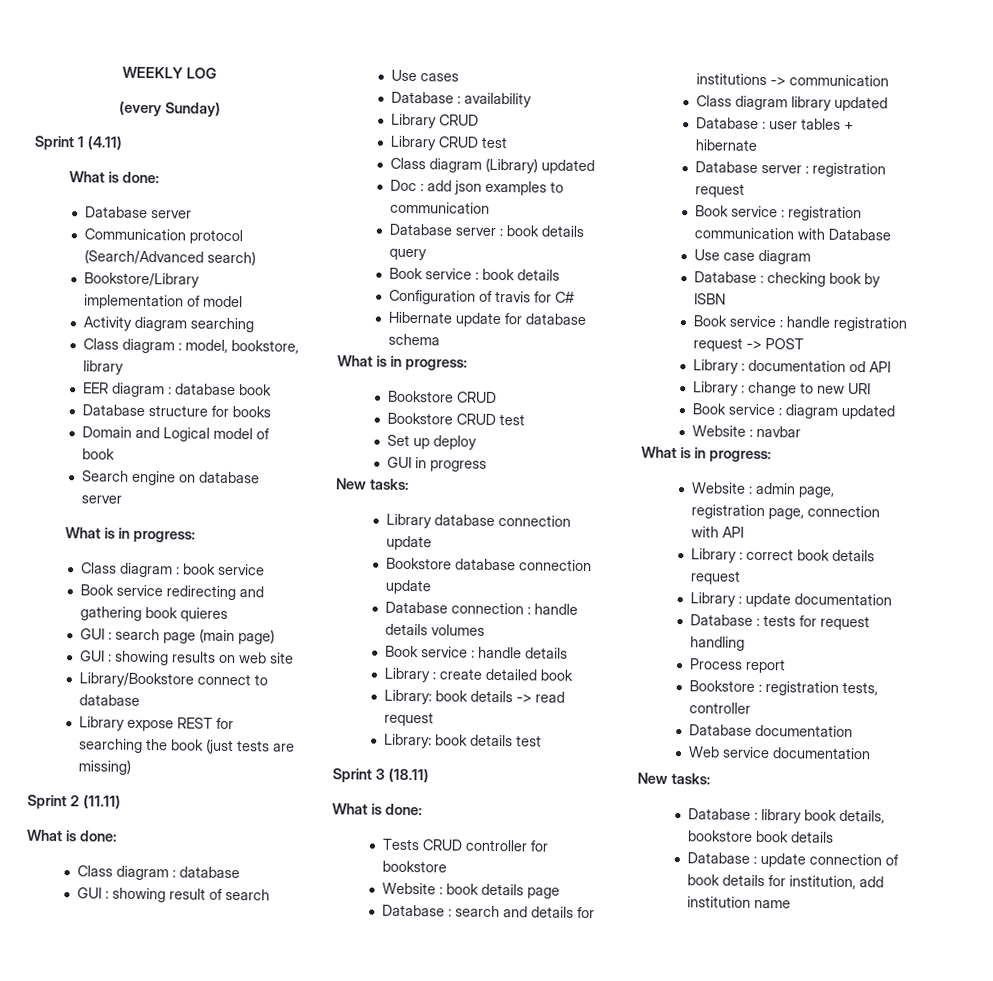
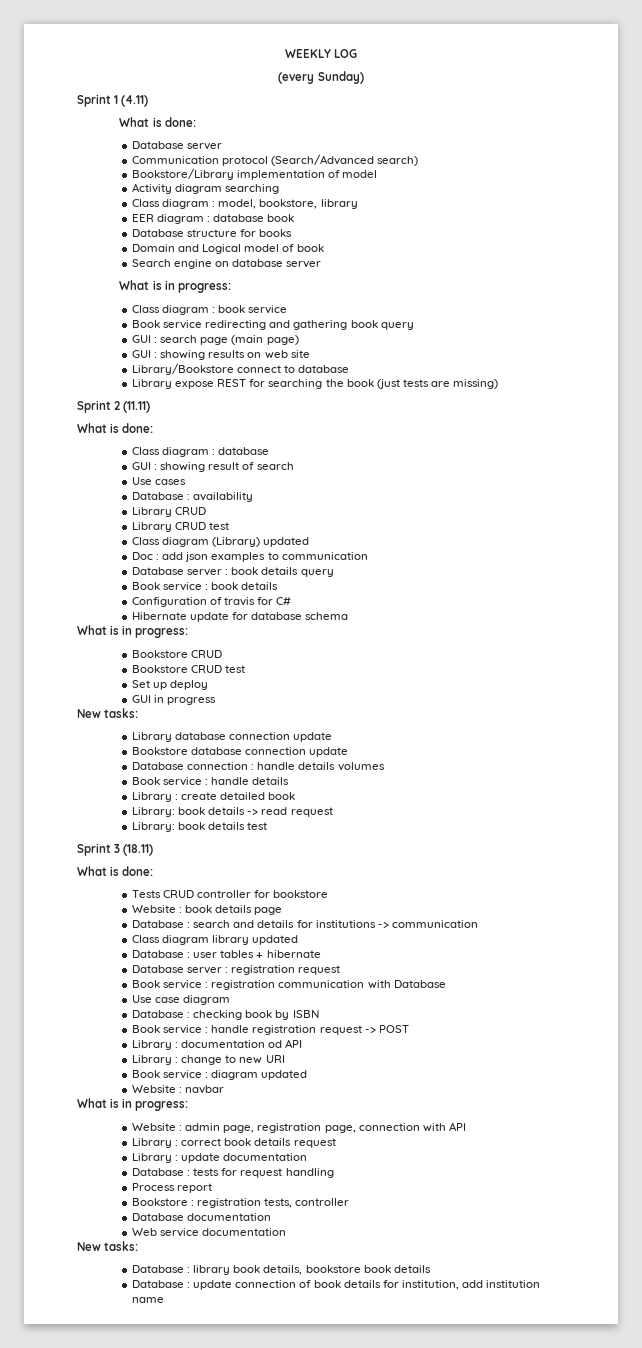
[180,607,229,622] quieres -> [380,322,414,330] query

